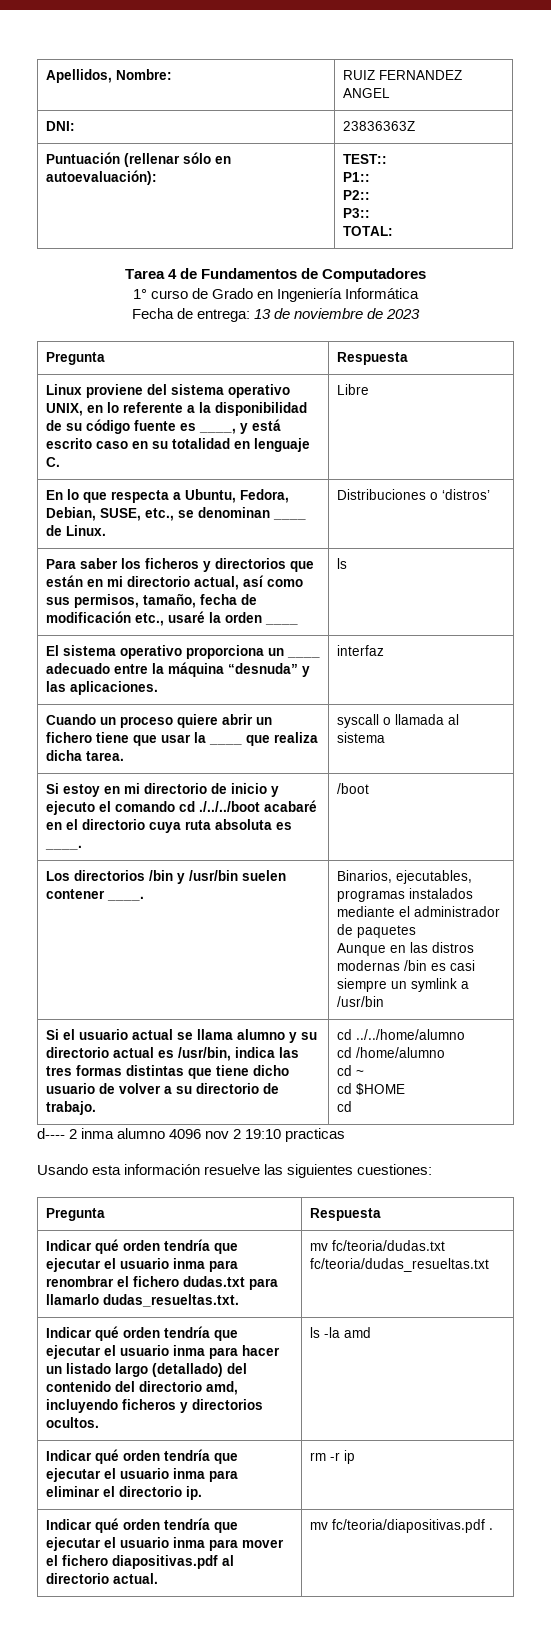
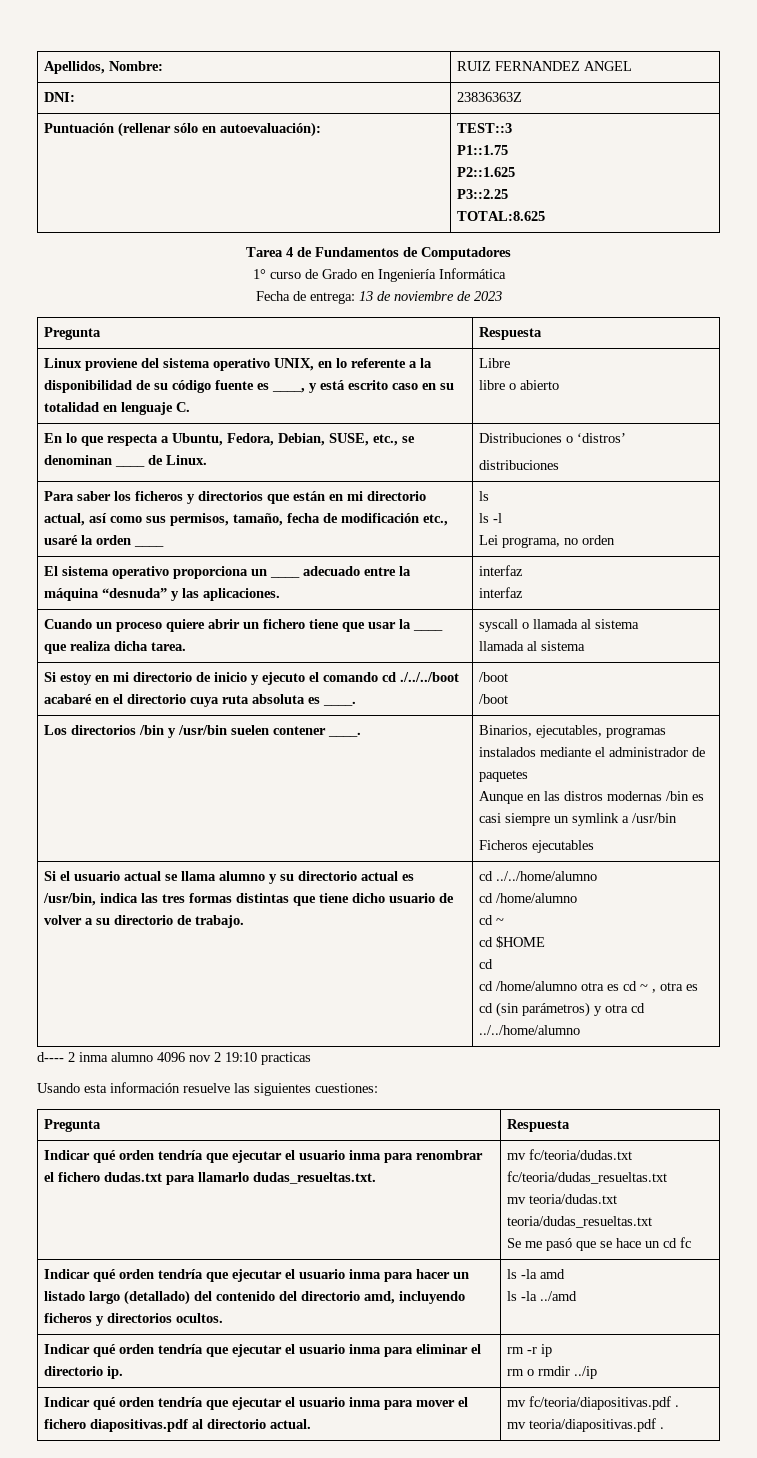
[342,154,387,164] [342,172,370,182] [342,190,370,200] [342,208,370,218] [342,226,393,236] TEST:: // P1:: // P2:: // P3:: // TOTAL: -> [457,123,513,133] [457,145,509,155] [457,167,516,177] [457,189,509,199] [457,211,546,221] TEST::3 // P1::1.75 // P2::1.625 // P3::2.25 // TOTAL:8.625
(369, 389) none -> [479,380,560,390] // libre o abierto
(490, 494) none -> [479,460,560,470] // distribuciones
(347, 563) none -> [479,513,503,523] [479,535,616,548] // ls -l // Lei programa, no orden
(384, 650) none -> [479,587,524,598] // interfaz
(385, 737) none -> [479,641,586,651] // llamada al sistema
(369, 788) none -> [479,694,509,704] // /boot
(384, 1001) none -> [479,840,595,853] // Ficheros ejecutables
(352, 1106) none -> [479,981,699,993] [479,1002,646,1017] [479,1025,581,1035] // cd /home/alumno otra es cd ~ , otra es cd (sin parámetros) y otra cd ../../home/alumno
(489, 1265) none -> [507,1194,618,1204] [507,1216,653,1228] [507,1237,692,1251] // mv teoria/dudas.txt teoria/dudas_resueltas.txt // Se me pasó que se hace un cd fc
(371, 1332) none -> [507,1291,578,1301] // ls -la ../amd
(355, 1457) none -> [507,1366,598,1379] // rm o rmdir ../ip
(493, 1529) none -> [507,1418,665,1432] // mv teoria/diapositivas.pdf .

